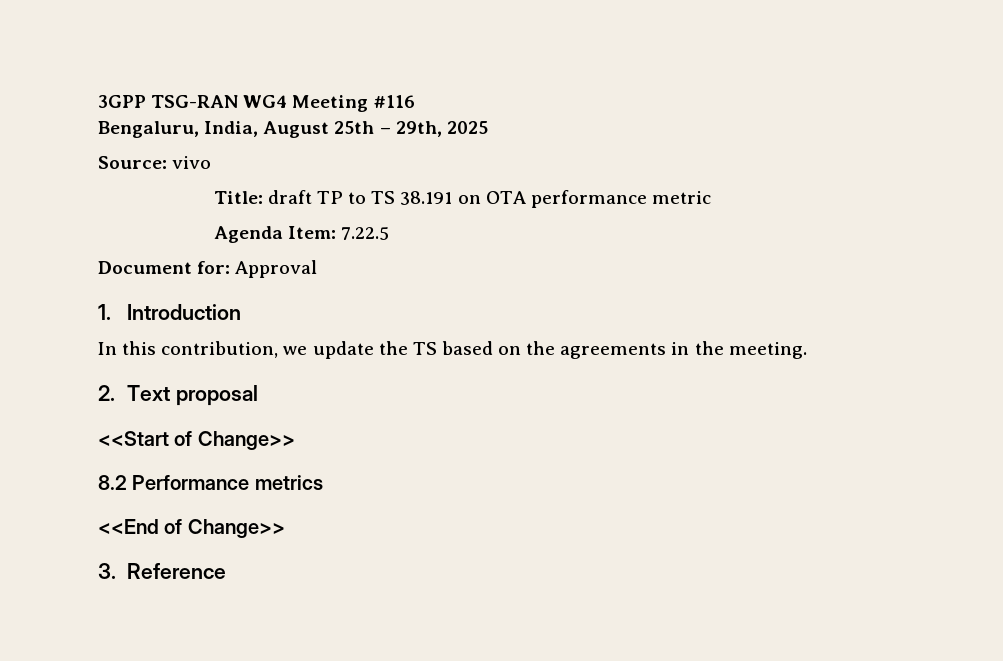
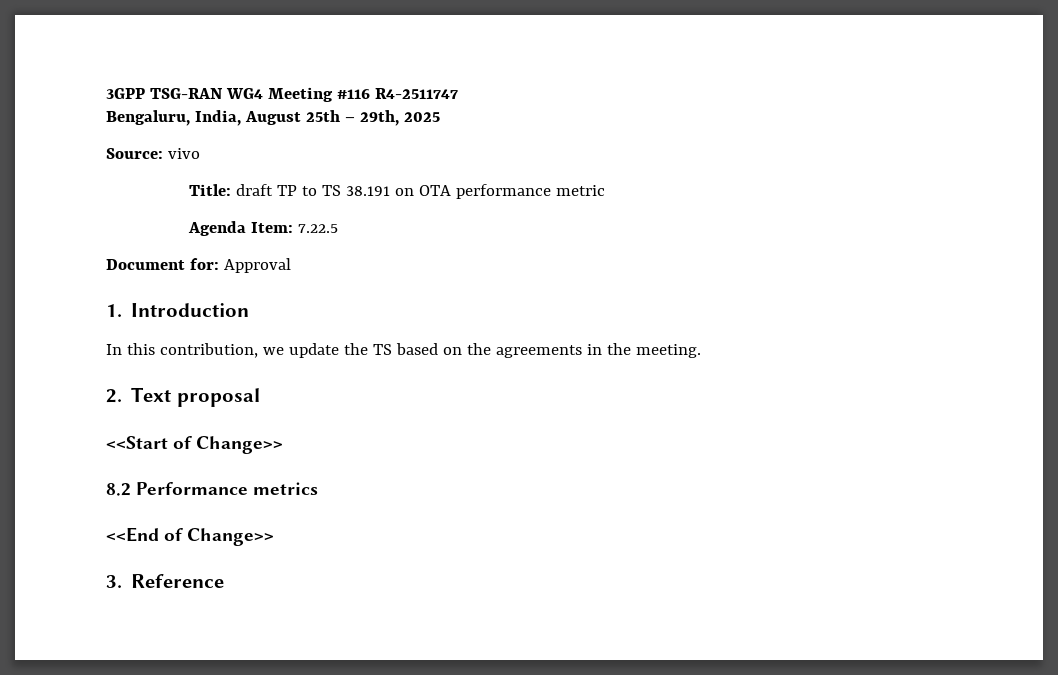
(415, 101) none -> [374,88,458,99] R4-2511747

